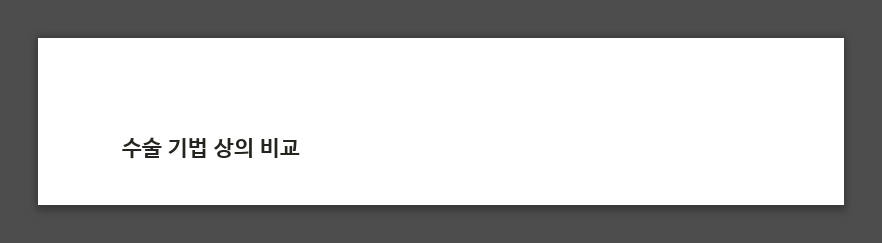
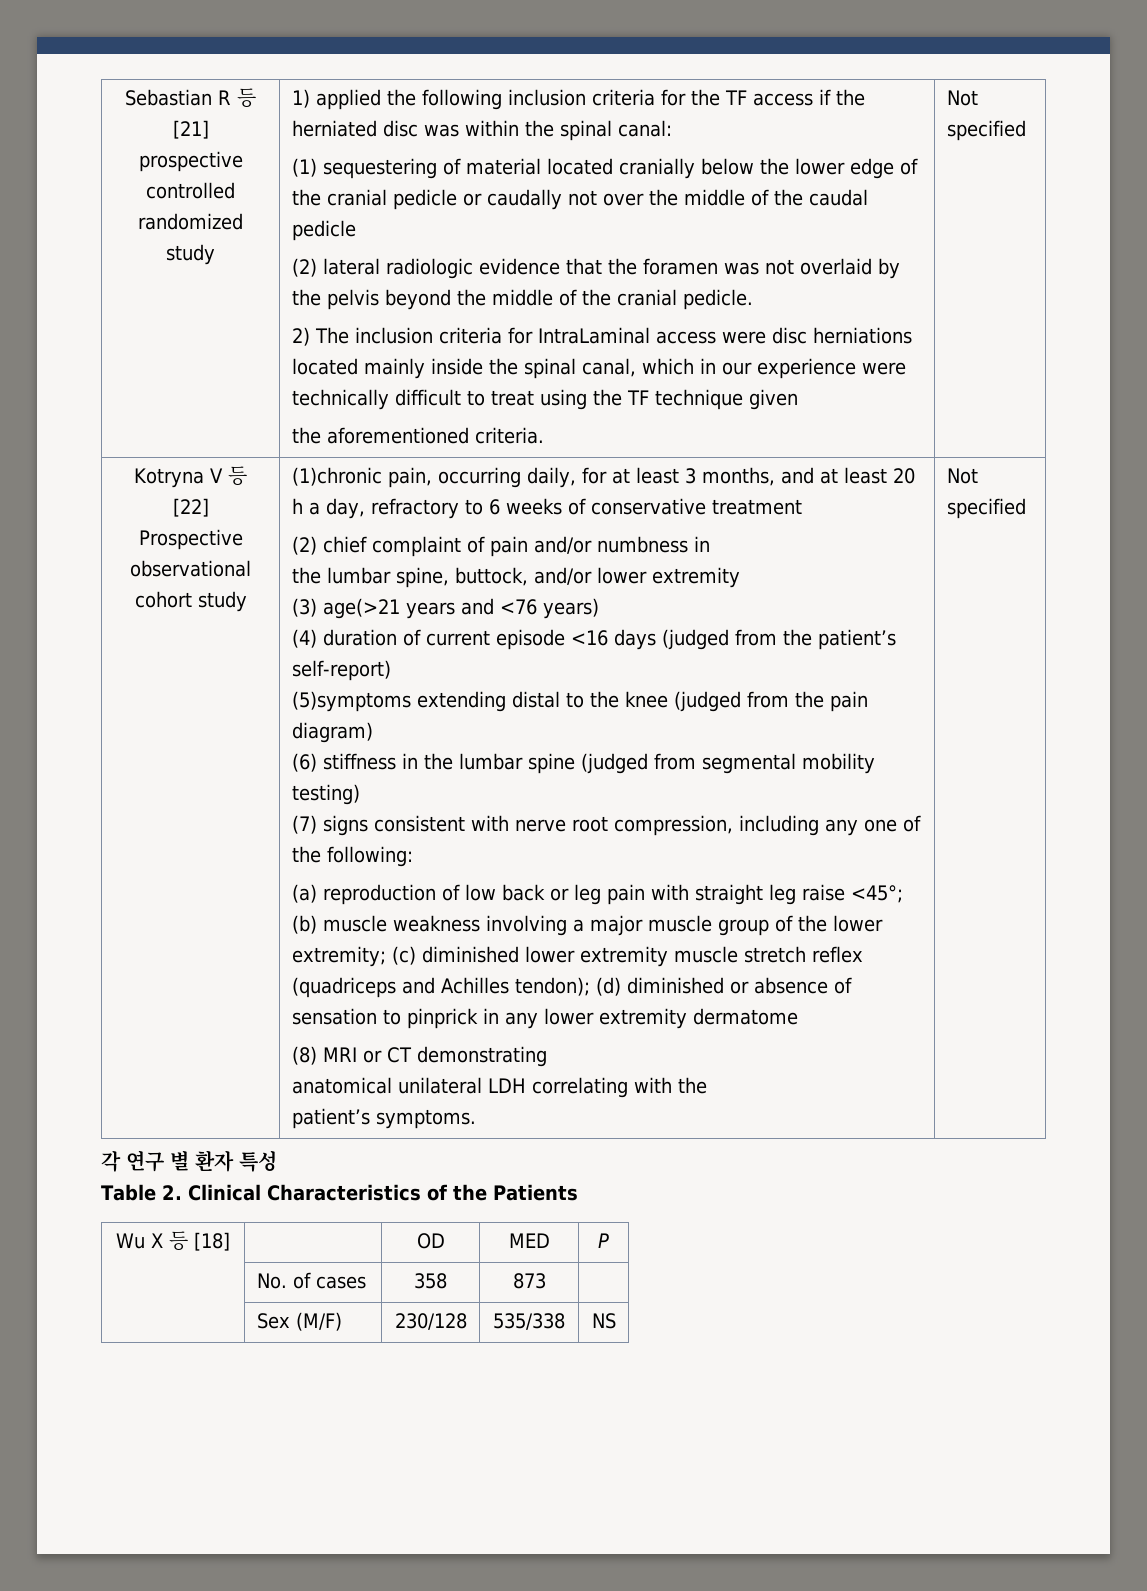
[122,137,300,159] 수술 기법 상의 비교 -> [125,88,256,108] [172,120,209,139] [138,151,243,172] [146,182,235,199] [138,213,243,230] [166,244,215,265] [291,89,865,110] [291,120,672,141] [291,158,918,179] [291,189,868,210] [291,220,356,241] [291,258,900,279] [291,289,753,310] [291,327,912,346] [291,358,906,379] [291,389,798,410] [291,427,544,444] [946,90,978,106] [946,120,1026,141] [134,466,247,488] [172,498,209,517] [138,529,243,550] [130,560,251,577] [134,591,247,612] [291,467,915,488] [291,498,802,519] [291,536,710,557] [291,567,740,588] [291,598,599,619] [291,629,896,650] [291,660,391,681] [291,691,868,712] [291,722,373,743] [291,753,875,774] [291,784,360,805] [291,815,921,836] [291,846,413,867] [291,884,903,905] [291,915,883,936] [291,946,863,967] [291,977,852,998] [291,1008,798,1029] [291,1046,547,1067] [291,1077,707,1098] [291,1108,476,1129] [946,468,978,484] [946,498,1026,519] [101,1150,277,1172] [101,1184,578,1201] [116,1231,230,1251] [416,1233,445,1249] [508,1233,550,1248] [598,1233,609,1248] [256,1272,366,1289] [414,1273,447,1289] [512,1273,546,1289] [256,1312,342,1331] [394,1313,467,1330] [493,1313,565,1330] [591,1313,616,1329] Sebastian R 등 [21] // prospective controlled randomized study | 1) applied the following inclusion criteria for the TF access if the herniated disc was within the spinal canal: // (1) sequestering of material located cranially below the lower edge of the cranial pedicle or caudally not over the middle of the caudal pedicle // (2) lateral radiologic evidence that the foramen was not overlaid by the pelvis beyond the middle of the cranial pedicle. // 2) The inclusion criteria for IntraLaminal access were disc herniations located mainly inside the spinal canal, which in our experience were technically difficult to treat using the TF technique given // the aforementioned criteria. | Not specified // Kotryna V 등 [22] // Prospective observational cohort study | (1)chronic pain, occurring daily, for at least 3 months, and at least 20 h a day, refractory to 6 weeks of conservative treatment // (2) chief complaint of pain and/or numbness in // the lumbar spine, buttock, and/or lower extremity // (3) age(>21 years and <76 years) // (4) duration of current episode <16 days (judged from the patient’s self-report) // (5)symptoms extending distal to the knee (judged from the pain diagram) // (6) stiffness in the lumbar spine (judged from segmental mobility testing) // (7) signs consistent with nerve root compression, including any one of the following: // (a) reproduction of low back or leg pain with straight leg raise <45°; (b) muscle weakness involving a major muscle group of the lower extremity; (c) diminished lower extremity muscle stretch reflex (quadriceps and Achilles tendon); (d) diminished or absence of sensation to pinprick in any lower extremity dermatome // (8) MRI or CT demonstrating // anatomical unilateral LDH correlating with the // patient’s symptoms. | Not specified // 각 연구 별 환자 특성 // Table 2. Clinical Characteristics of the Patients // Wu X 등 [18] | | OD | MED | P // | No. of cases | 358 | 873 | // | Sex (M/F) | 230/128 | 535/338 | NS

